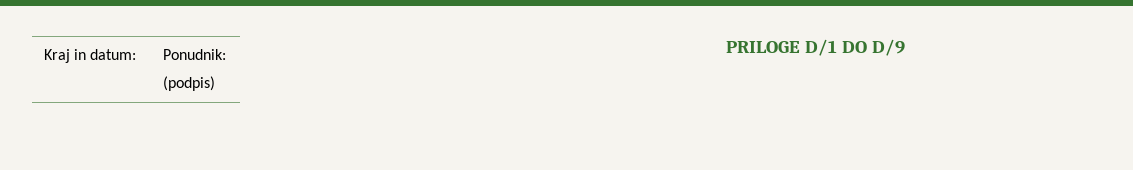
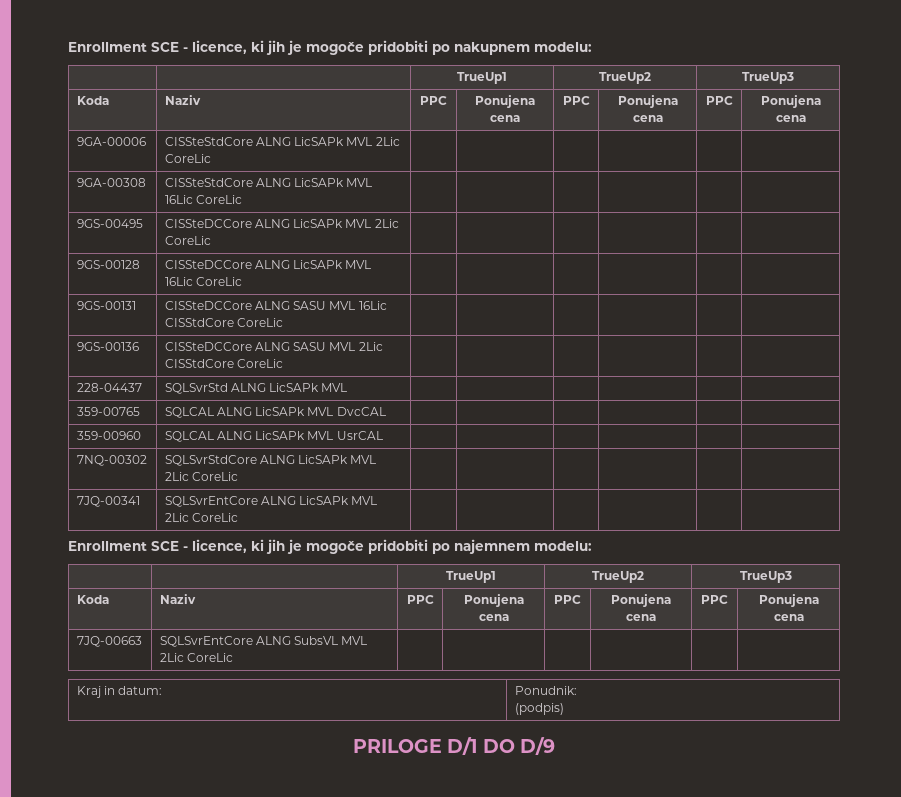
(43, 56) none -> [68,40,592,55] [457,72,507,84] [599,72,651,84] [742,72,794,84] [76,96,109,105] [164,95,201,105] [420,96,447,105] [475,95,535,108] [490,115,520,122] [562,96,590,105] [617,95,678,108] [632,115,663,122] [705,96,733,105] [760,95,821,108] [775,115,806,122] [76,137,146,146] [164,137,400,146] [164,154,211,163] [76,178,146,187] [164,178,373,187] [164,195,242,204] [76,219,143,228] [164,219,399,228] [164,236,211,245] [76,260,140,269] [164,260,372,269] [164,277,242,286] [76,301,136,310] [164,301,387,310] [164,318,283,327] [76,342,139,351] [164,342,383,351] [164,359,283,368] [76,383,142,392] [164,383,348,394] [76,407,140,416] [164,407,386,418] [76,431,141,440] [164,431,383,442] [76,455,147,466] [164,455,377,466] [164,472,238,481] [76,496,140,507] [164,496,378,507] [164,513,238,522] [68,539,592,554] [446,571,496,583] [592,571,644,583] [739,571,792,583] [76,595,109,604] [159,594,196,604] [406,595,434,604] [463,594,524,607] [478,614,509,621] [554,595,581,604] [611,594,671,607] [626,614,656,621] [701,595,728,604] [758,594,819,607] [773,614,804,621] [76,636,142,647] [159,636,368,647] [159,653,233,662] Enrollment SCE - licence, ki jih je mogoče pridobiti po nakupnem modelu: // | | TrueUp1 | TrueUp2 | TrueUp3 // Koda | Naziv | PPC | Ponujena cena | PPC | Ponujena cena | PPC | Ponujena cena // 9GA-00006 | CISSteStdCore ALNG LicSAPk MVL 2Lic CoreLic | | | | | | // 9GA-00308 | CISSteStdCore ALNG LicSAPk MVL 16Lic CoreLic | | | | | | // 9GS-00495 | CISSteDCCore ALNG LicSAPk MVL 2Lic CoreLic | | | | | | // 9GS-00128 | CISSteDCCore ALNG LicSAPk MVL 16Lic CoreLic | | | | | | // 9GS-00131 | CISSteDCCore ALNG SASU MVL 16Lic CISStdCore CoreLic | | | | | | // 9GS-00136 | CISSteDCCore ALNG SASU MVL 2Lic CISStdCore CoreLic | | | | | | // 228-04437 | SQLSvrStd ALNG LicSAPk MVL | | | | | | // 359-00765 | SQLCAL ALNG LicSAPk MVL DvcCAL | | | | | | // 359-00960 | SQLCAL ALNG LicSAPk MVL UsrCAL | | | | | | // 7NQ-00302 | SQLSvrStdCore ALNG LicSAPk MVL 2Lic CoreLic | | | | | | // 7JQ-00341 | SQLSvrEntCore ALNG LicSAPk MVL 2Lic CoreLic | | | | | | // Enrollment SCE - licence, ki jih je mogoče pridobiti po najemnem modelu: // | | TrueUp1 | TrueUp2 | TrueUp3 // Koda | Naziv | PPC | Ponujena cena | PPC | Ponujena cena | PPC | Ponujena cena // 7JQ-00663 | SQLSvrEntCore ALNG SubsVL MVL 2Lic CoreLic | | | | | | //

